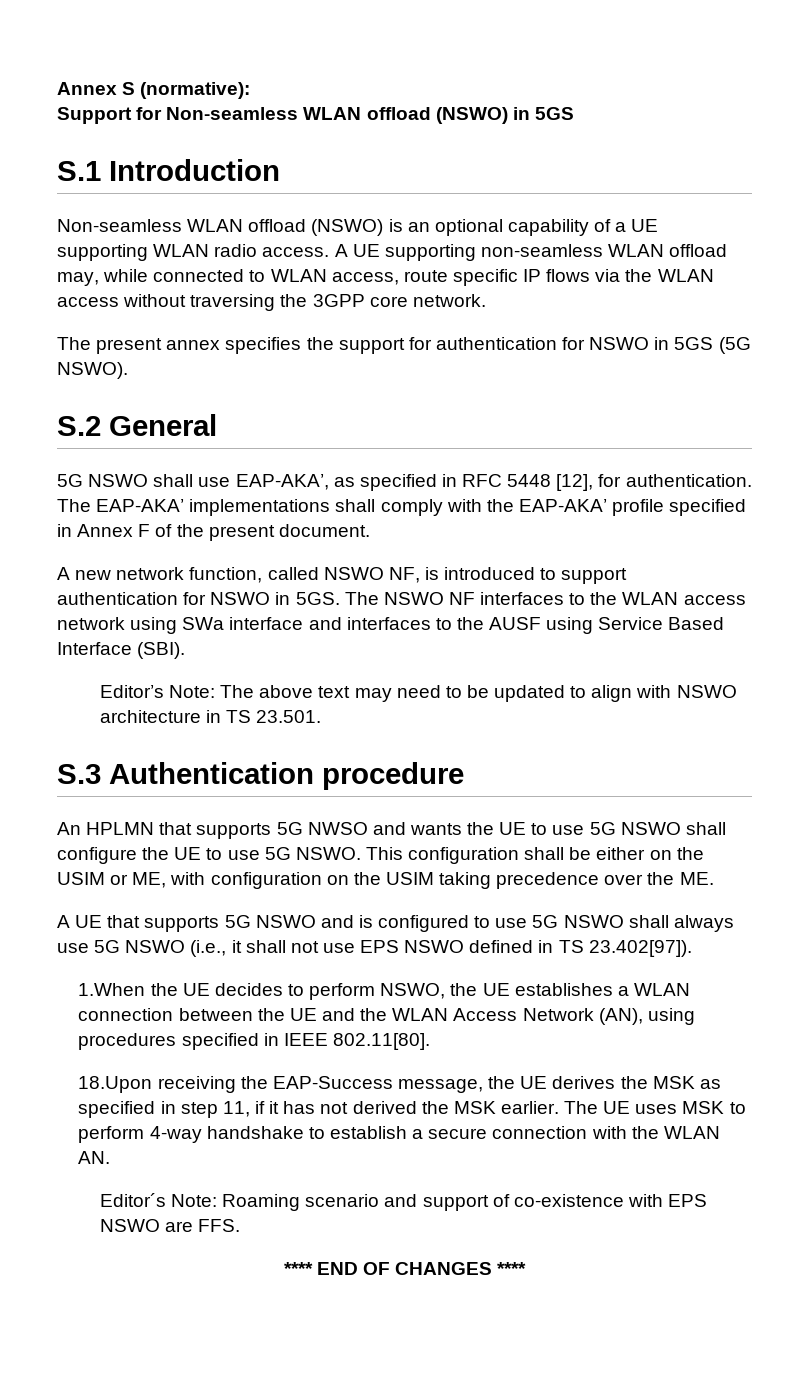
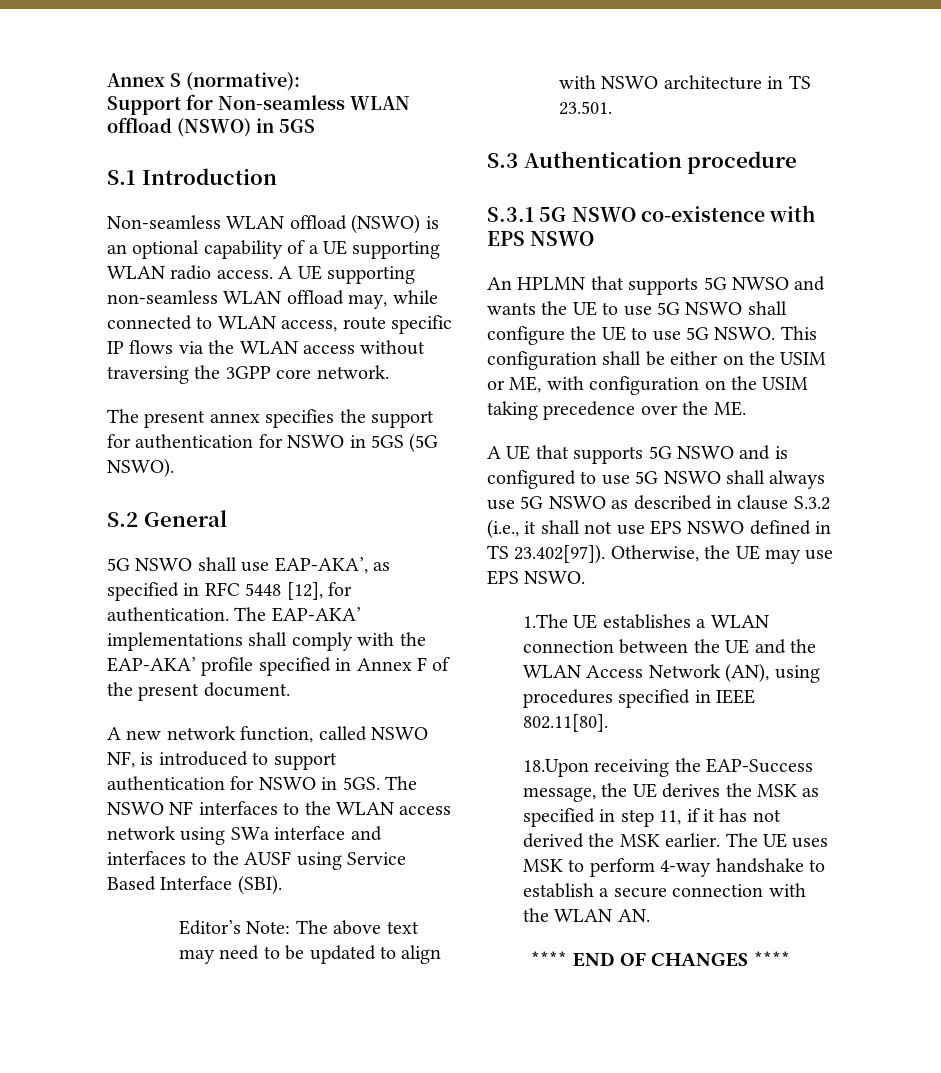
(464, 776) none -> [487,205,816,222] [487,231,595,246] // S.3.1 5G NSWO co-existence with EPS NSWO
(186, 946) none -> [611,495,830,510] as described in clause S.3.2
[78,983,478,1000] // 1.When the UE decides to perform NSWO, the -> [610,545,834,564] [487,570,586,585] [523,614,569,628] Otherwise, the UE may use EPS NSWO. // 1.The
[99,1193,708,1211] [99,1219,241,1232] // Editor´s Note: Roaming scenario and support of co-existence with EPS NSWO are FFS. -> (650, 915) none

